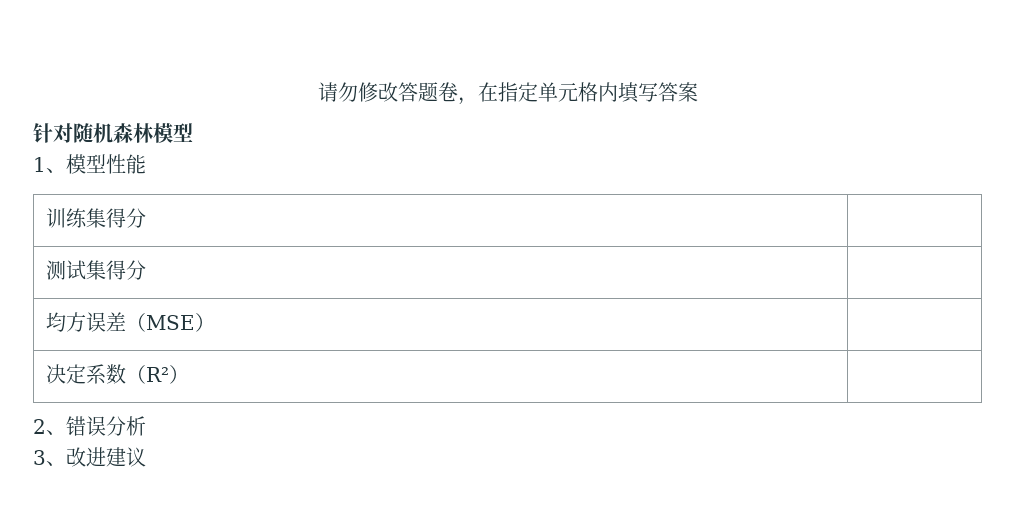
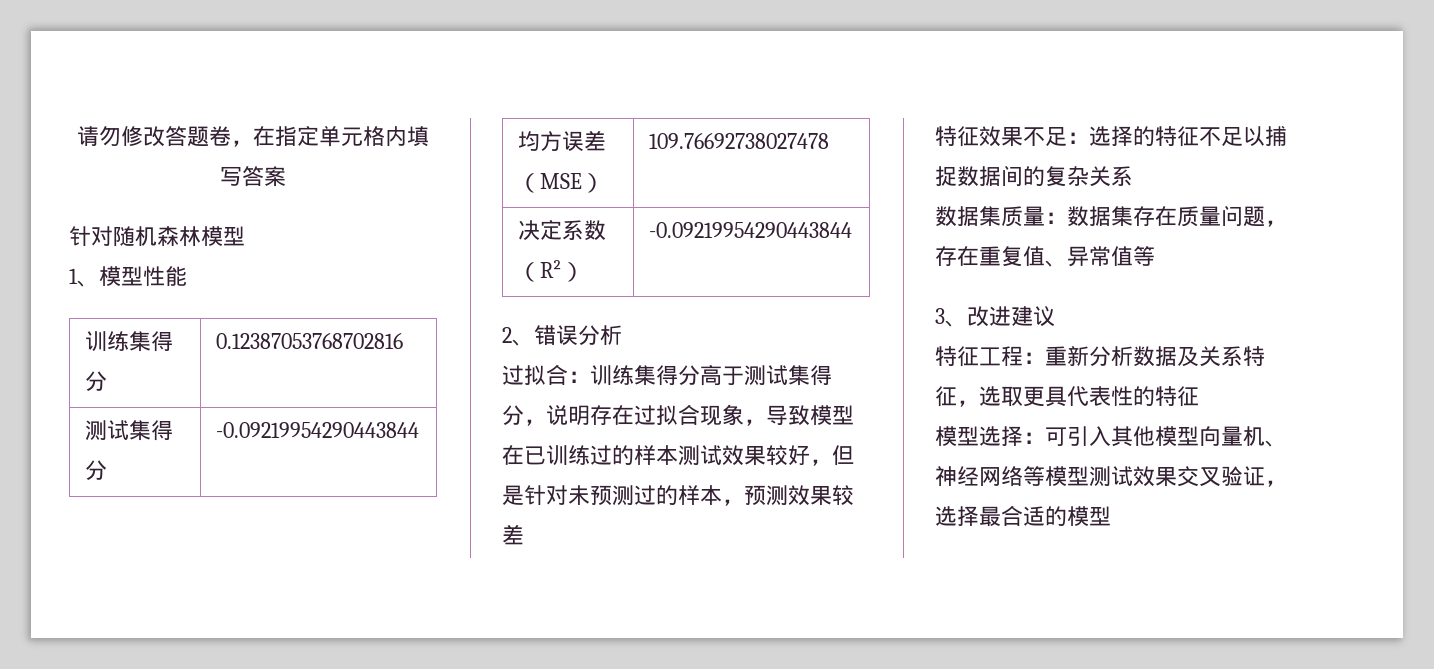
(147, 218) none -> [215,333,403,349] 0.12387053768702816
(147, 270) none -> [215,422,419,438] -0.09219954290443844
(216, 322) none -> [648,133,829,149] 109.76692738027478
(190, 374) none -> [648,222,852,238] -0.09219954290443844
[33,447,146,467] 3、改进建议 -> [502,364,832,386] [502,404,854,426] [502,445,854,466] [502,485,854,506] [502,524,524,545] [935,125,1287,147] [935,165,1133,187] [935,205,1287,227] [935,246,1155,267] [935,306,1055,327] [935,346,1265,367] [935,386,1199,407] [935,426,1287,447] [935,466,1287,487] [935,505,1111,526] 过拟合：训练集得分高于测试集得分，说明存在过拟合现象，导致模型在已训练过的样本测试效果较好，但是针对未预测过的样本，预测效果较差 // 特征效果不足：选择的特征不足以捕捉数据间的复杂关系 // 数据集质量：数据集存在质量问题，存在重复值、异常值等 // 3、改进建议 // 特征工程：重新分析数据及关系特征，选取更具代表性的特征 // 模型选择：可引入其他模型向量机、神经网络等模型测试效果交叉验证，选择最合适的模型

